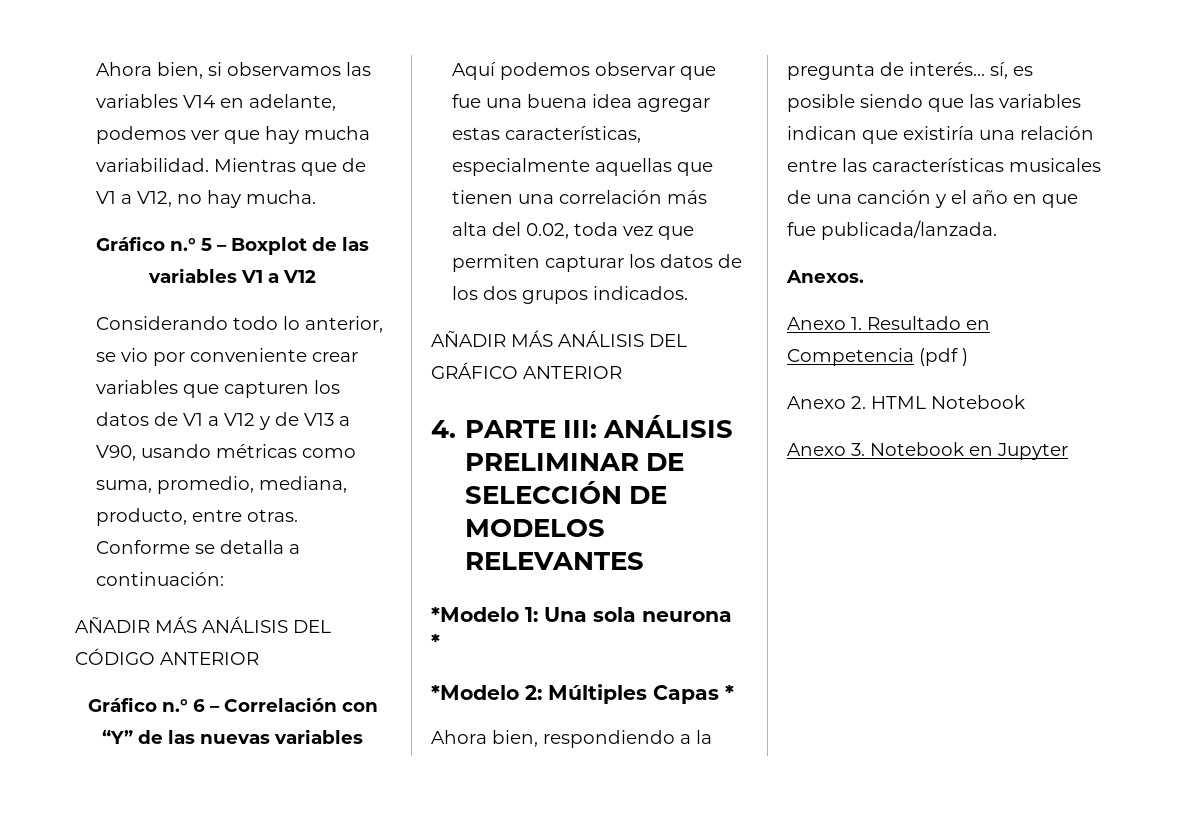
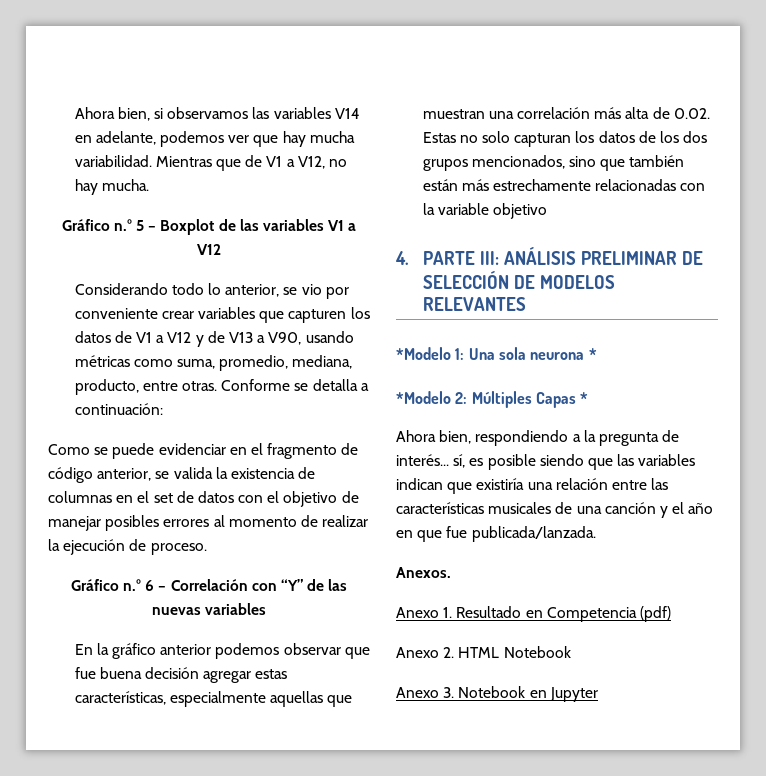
[75,616,331,633] [75,648,259,665] AÑADIR MÁS ANÁLISIS DEL CÓDIGO ANTERIOR -> [48,443,359,459] [48,467,316,483] [48,491,359,507] [48,515,369,531] [48,539,207,555] Como se puede evidenciar en el fragmento de código anterior, se valida la existencia de columnas en el set de datos con el objetivo de manejar posibles errores al momento de realizar la ejecución de proceso.
[451,62,496,80] Aquí -> [74,643,212,659] En la gráfico anterior
[485,94,632,108] una buena idea -> [99,667,200,679] buena decisión
[451,190,513,204] tienen -> [422,109,485,119] muestran
[491,222,694,240] [451,254,624,272] del 0.02, toda vez que permiten capturar -> [652,107,710,119] [422,131,572,147] de 0.02. Estas no solo capturan
[592,286,688,300] [431,330,687,347] [431,362,622,379] indicados. // AÑADIR MÁS ANÁLISIS DEL GRÁFICO ANTERIOR -> [471,155,685,171] [422,179,706,191] [422,203,548,219] mencionados, sino que también están más estrechamente relacionadas con la variable objetivo
[919,348,968,366] (pdf ) -> [639,606,671,622] (pdf)

